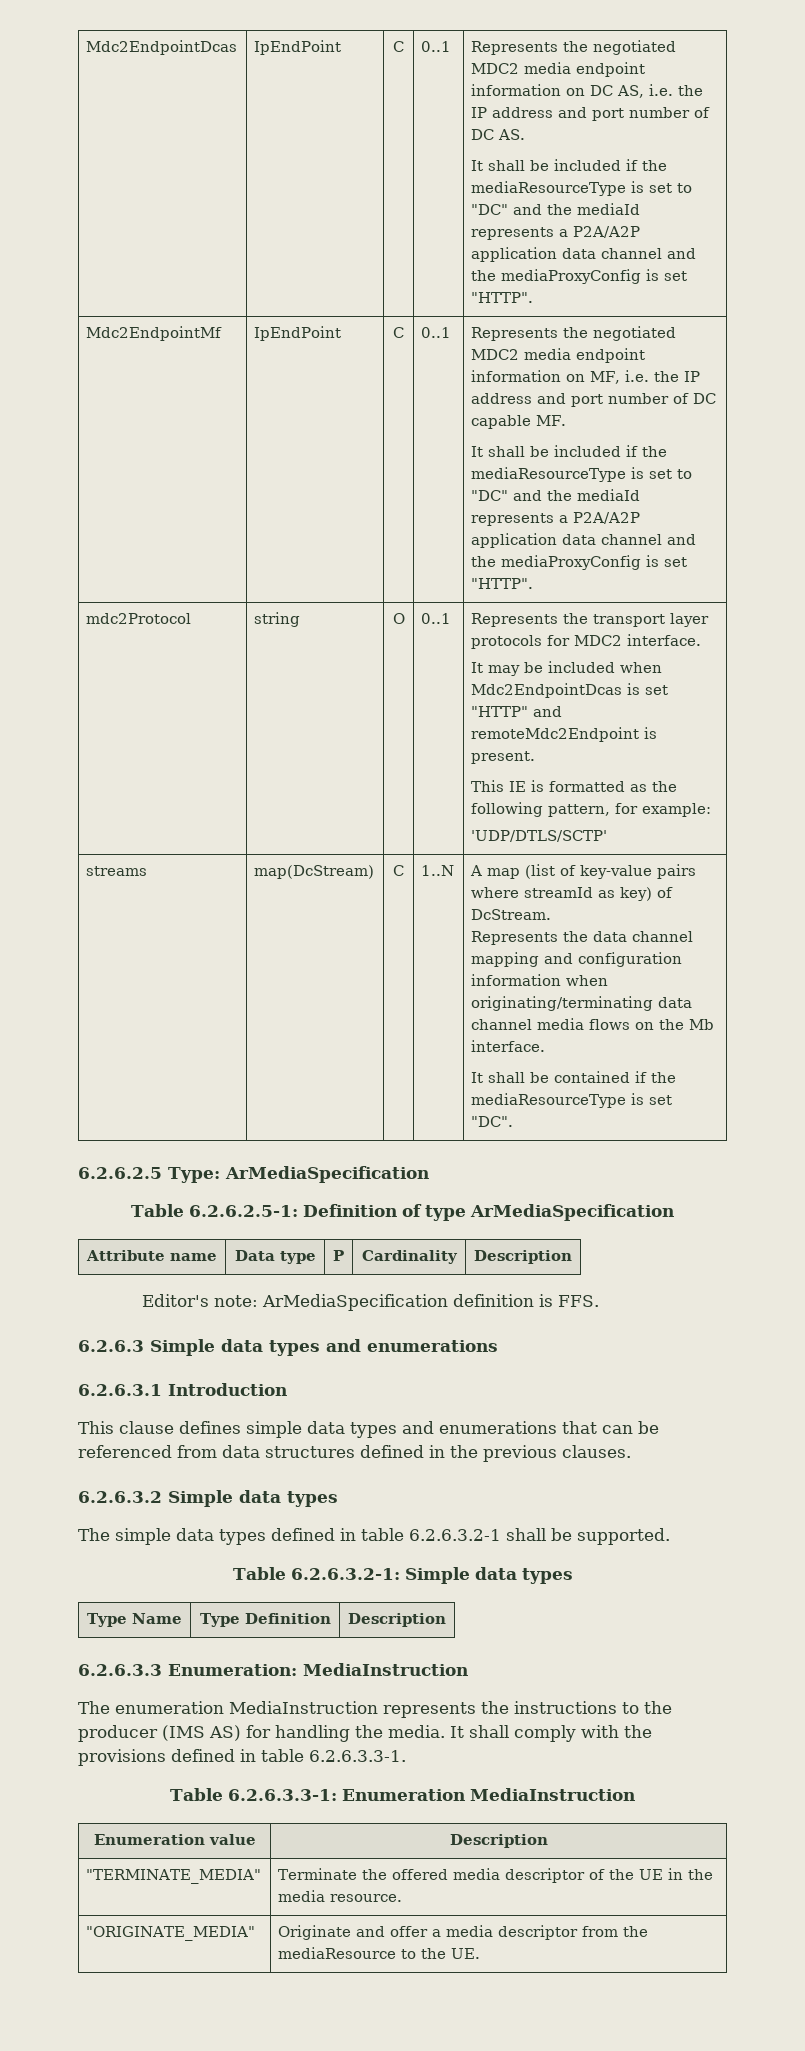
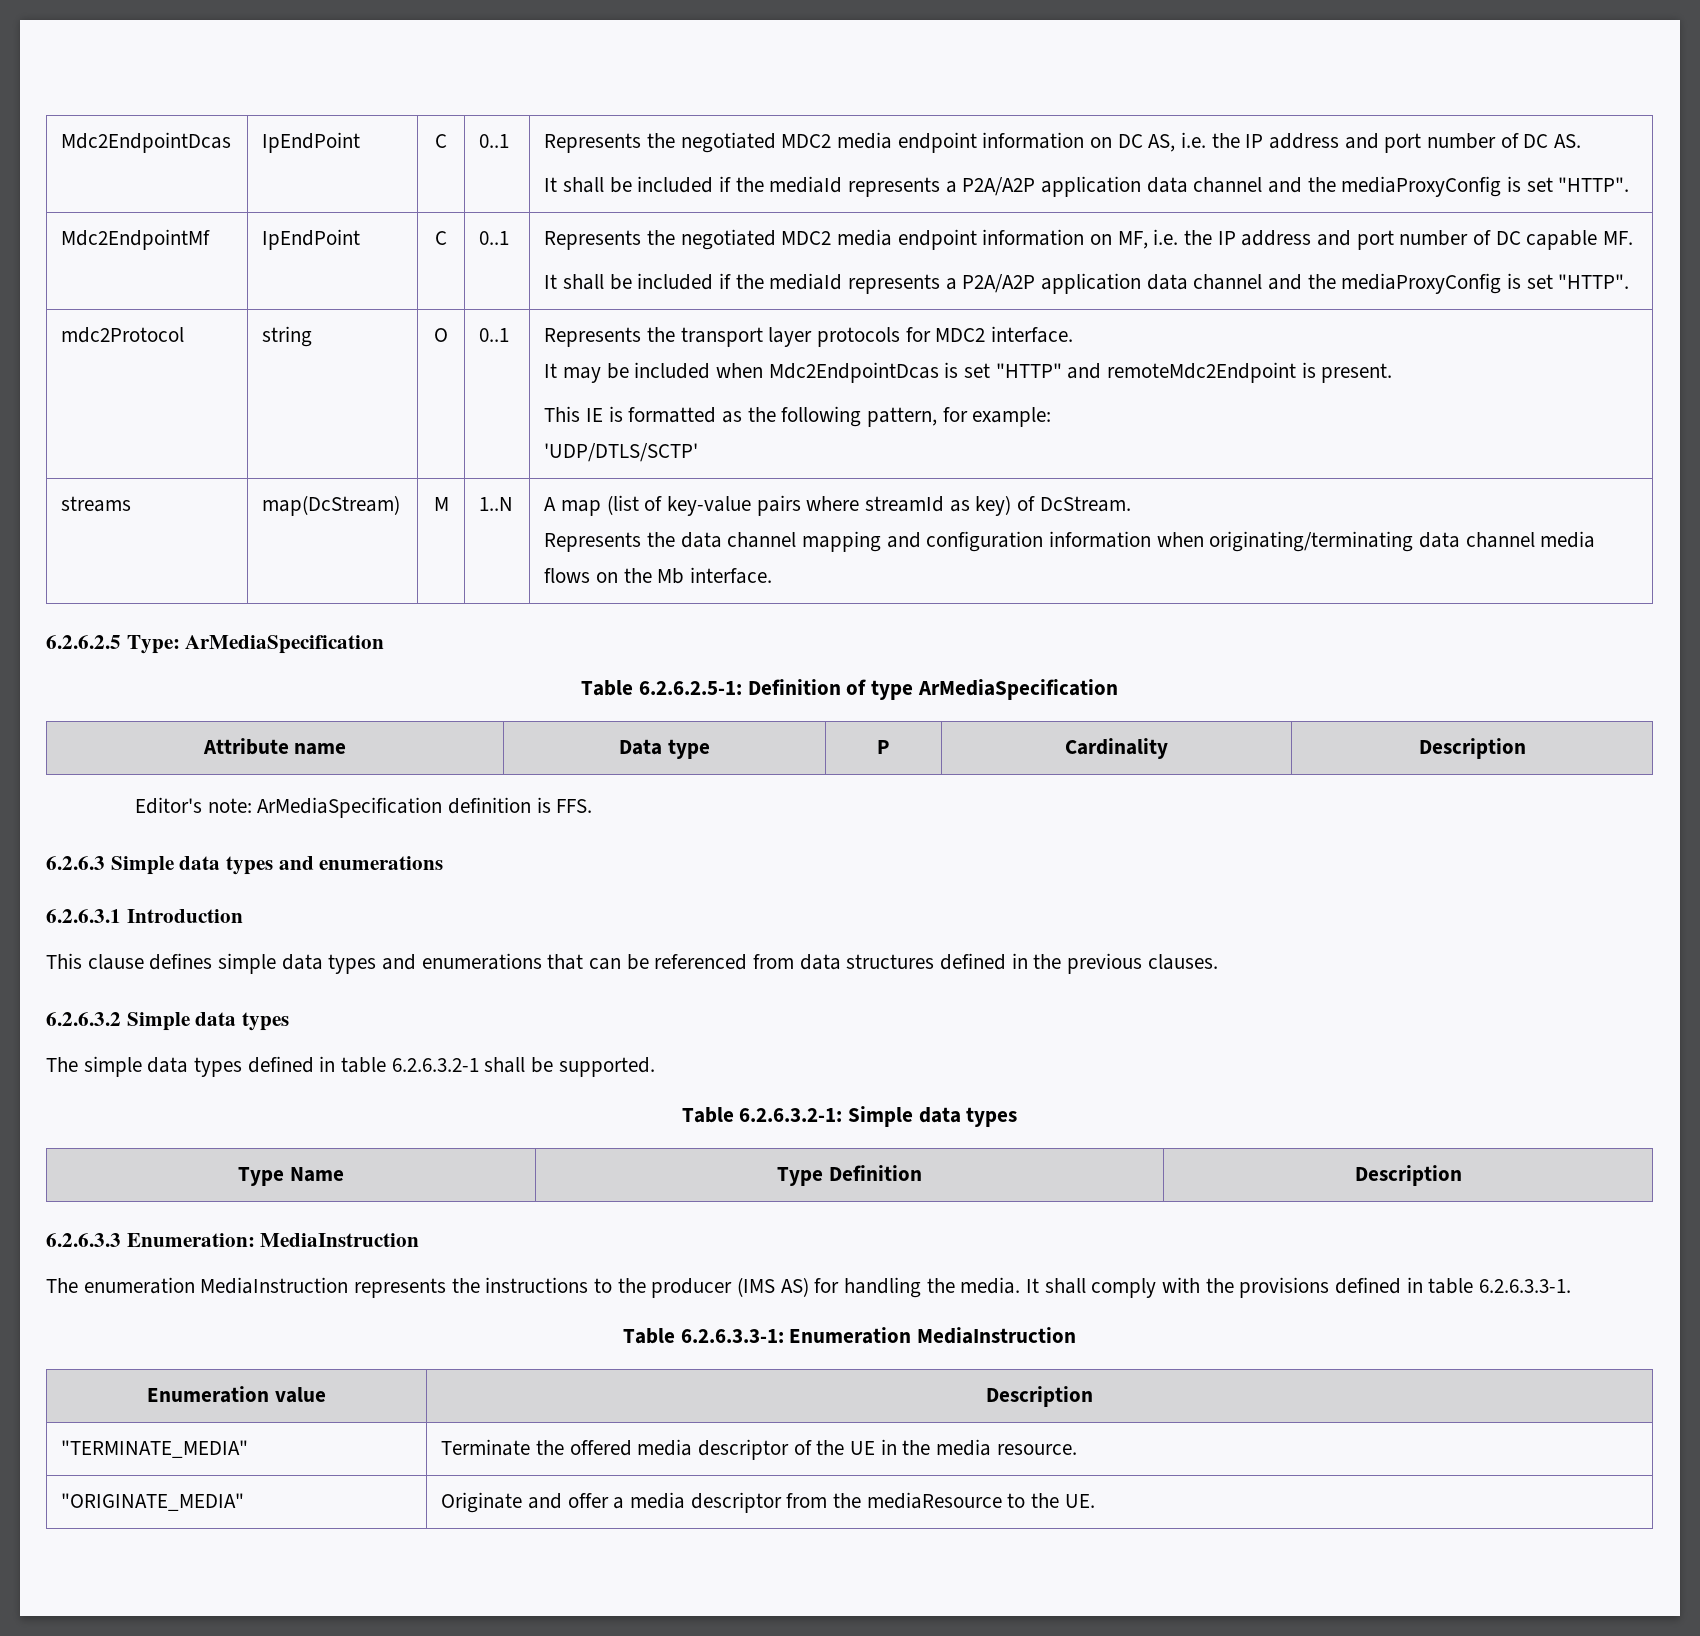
[471,181,693,196] [471,204,573,215] mediaResourceType is set to "DC" and the -> (764, 184) none
[471,467,693,482] [471,490,573,501] mediaResourceType is set to "DC" and the -> (764, 281) none
[393,865,404,876] C -> [433,497,449,511] M
[471,1071,677,1083] [471,1093,673,1108] [471,1116,514,1127] // It shall be contained if the mediaResourceType is set "DC". -> (773, 575) none

